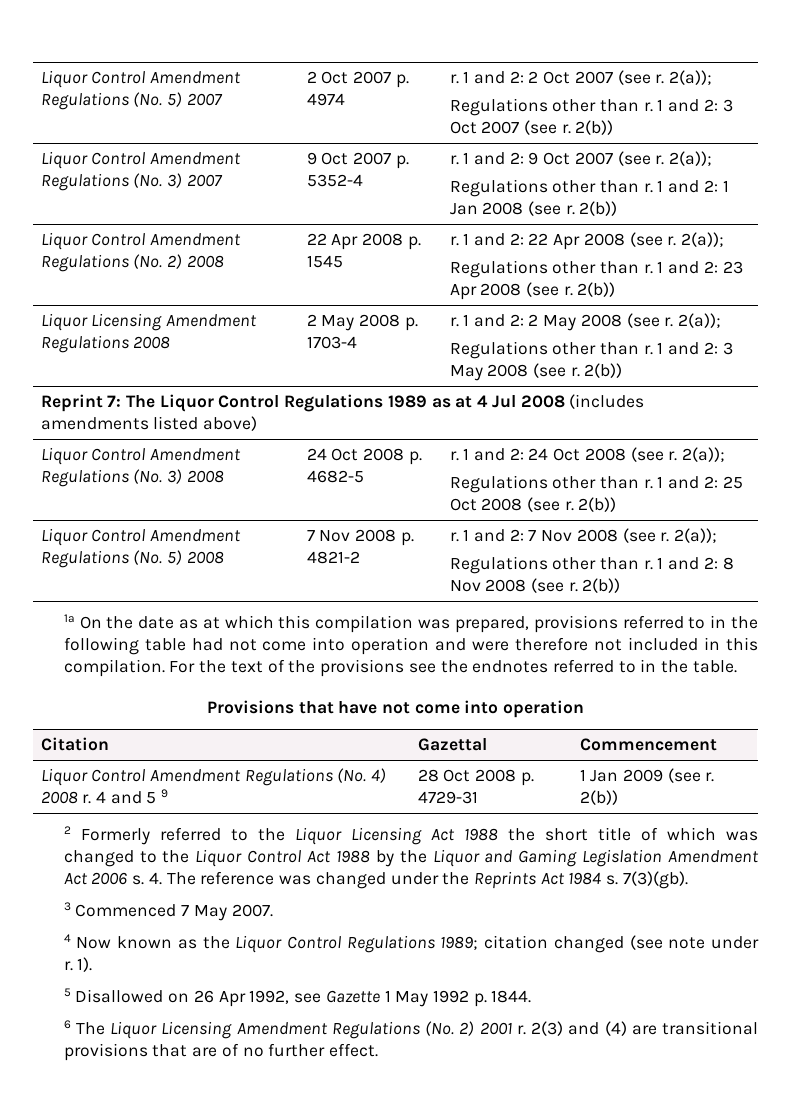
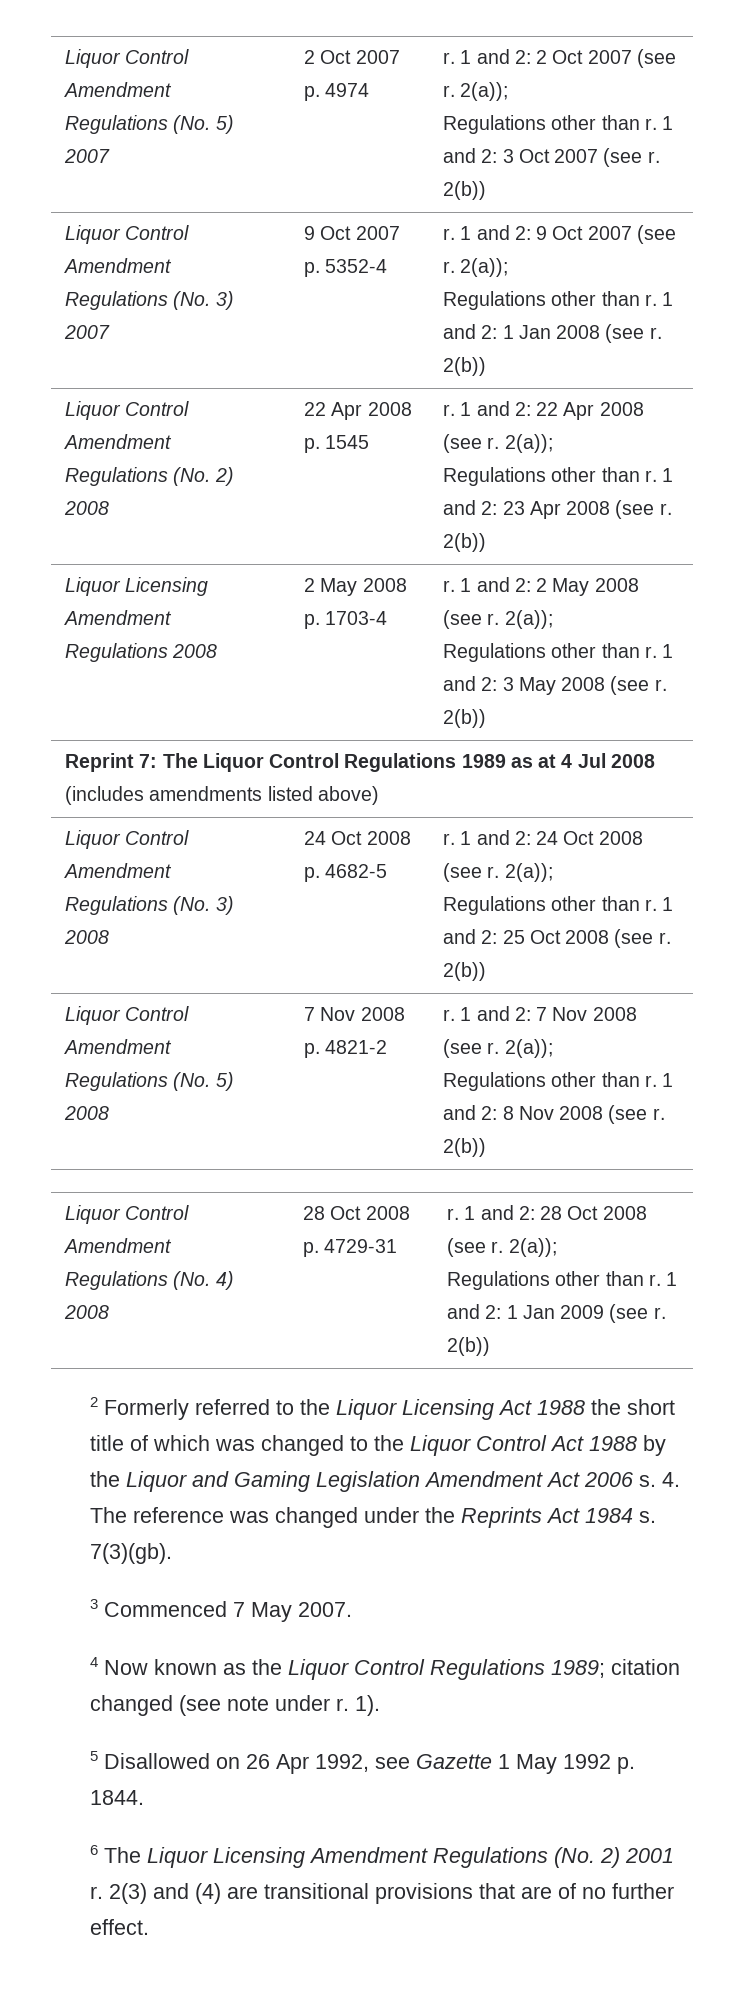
[63,614,759,633] [63,637,759,655] [63,659,737,677] [206,700,585,718] [40,737,109,751] [417,738,487,751] [579,738,717,751] // 1a On the date as at which this compilation was prepared, provisions referred to in the following table had not come into operation and were therefore not included in this compilation. For the text of the provisions see the endnotes referred to in the table. // Provisions that have not come into operation // Citation | Gazettal | Commencement -> (487, 1147) none
[82,789,169,804] r. 4 and 5 9 -> (110, 1312) none
(478, 797) none -> [447,1205,647,1220] [447,1238,557,1257] [447,1271,678,1290] [447,1304,502,1319] r. 1 and 2: 28 Oct 2008 (see r. 2(a)); // Regulations other than r. 1 and 2:

